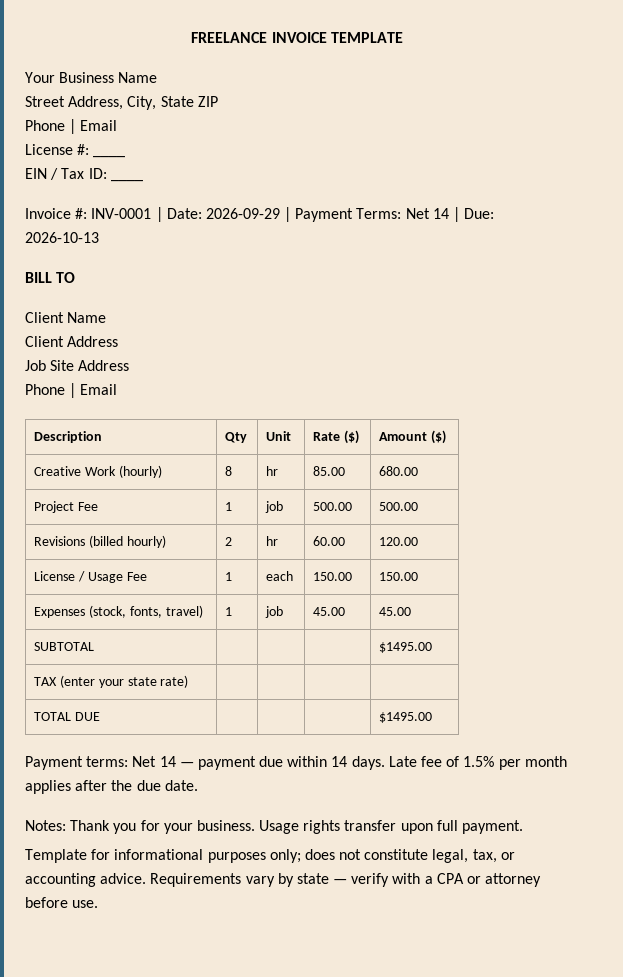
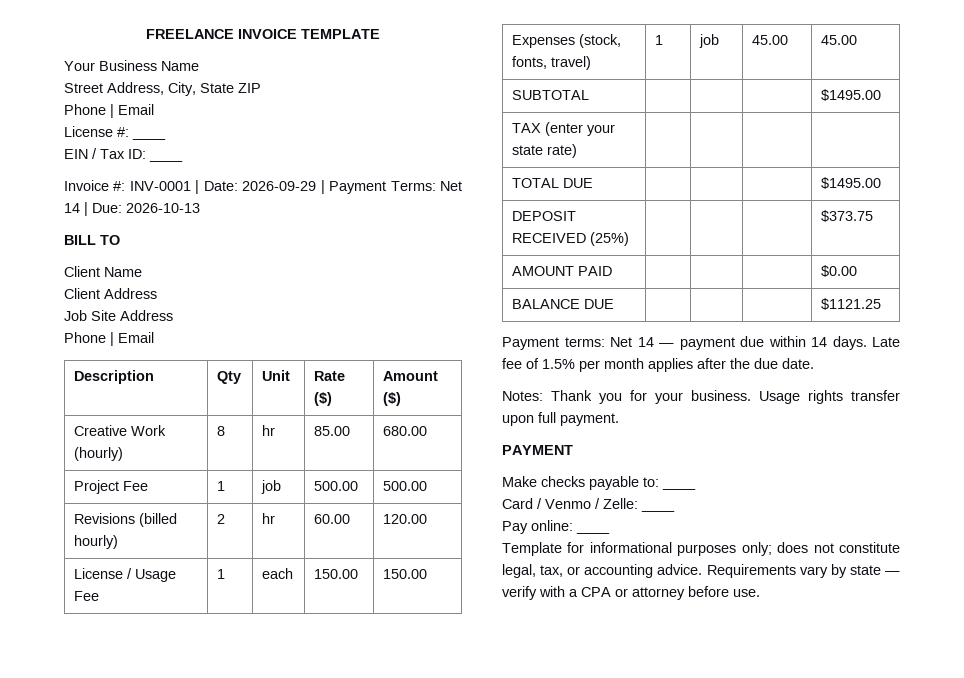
(433, 717) none -> [512,211,577,221] [512,232,630,246] [821,210,874,222] [512,266,613,276] [821,265,858,277] [512,299,615,309] [821,298,882,310] // DEPOSIT RECEIVED (25%) | | | | $373.75 // AMOUNT PAID | | | | $0.00 // BALANCE DUE | | | | $1121.25
(524, 827) none -> [502,445,573,455] [502,476,659,490] [662,487,696,490] [502,498,638,509] [641,509,675,512] [502,520,573,534] [576,531,610,534] // PAYMENT // Make checks payable to: ____ // Card / Venmo / Zelle: ____ // Pay online: ____

